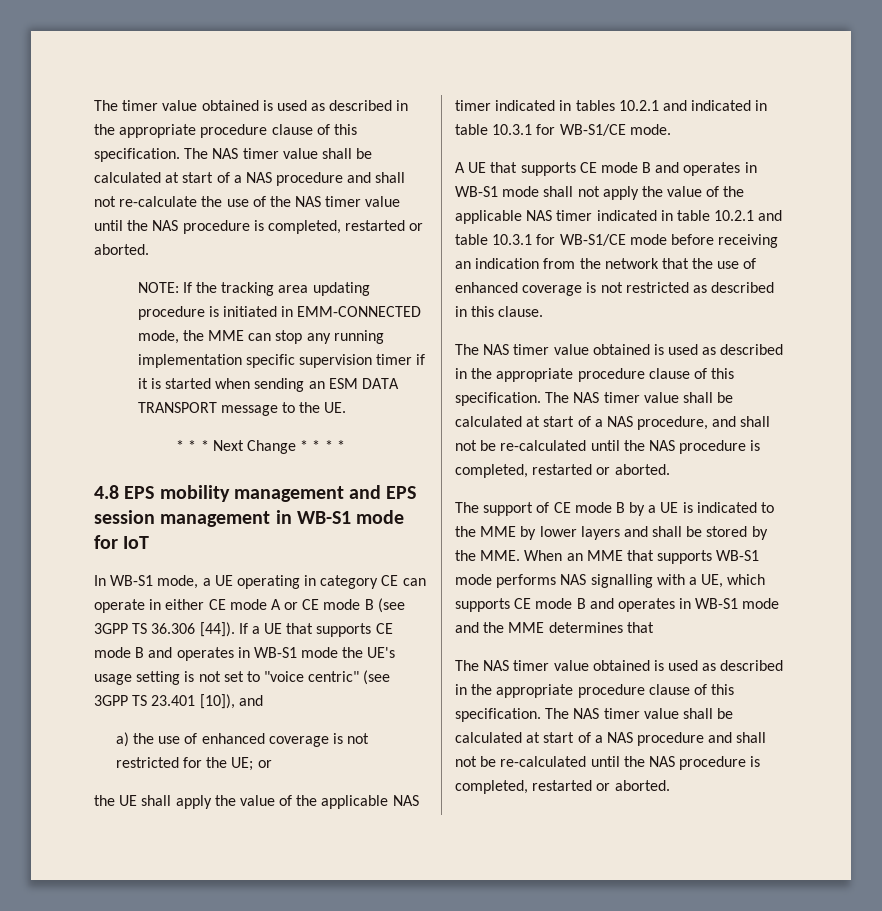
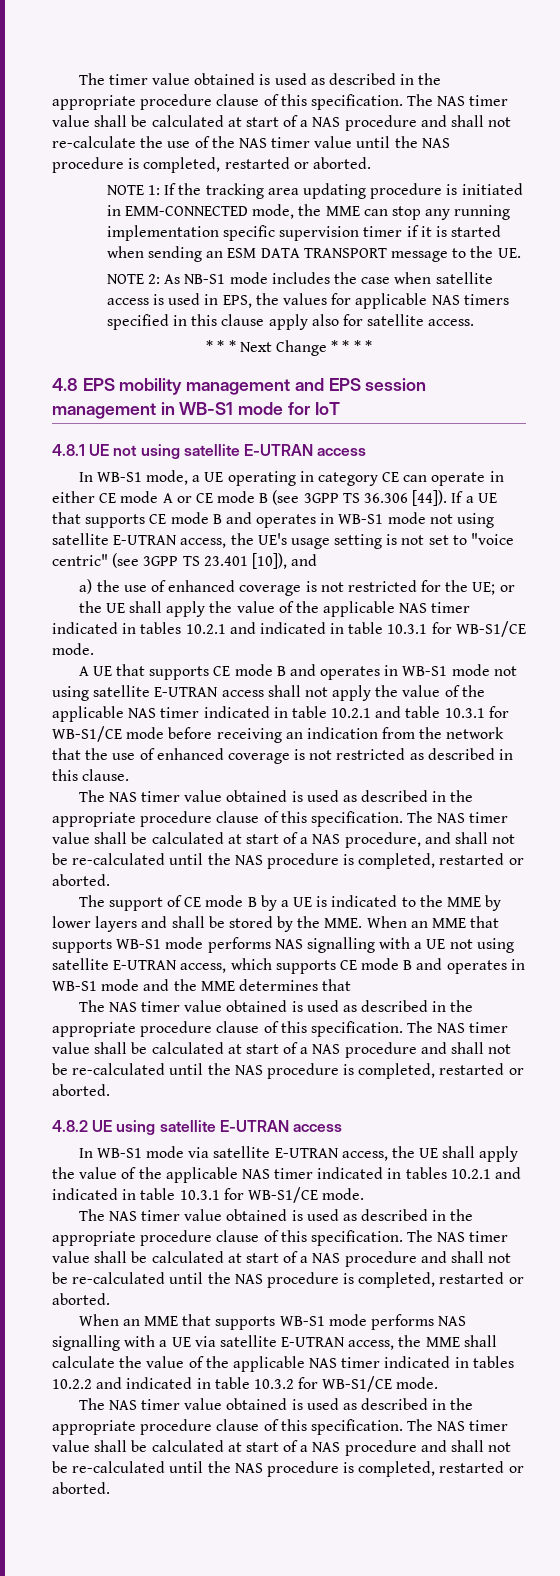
[137,282,179,293] NOTE: -> [106,185,161,195] NOTE 1:
(347, 407) none -> [106,272,493,284] [106,293,509,309] [106,314,475,330] // NOTE 2: As NB-S1 mode includes the case when satellite access is used in EPS, the values for applicable NAS timers specified in this clause apply also for satellite access.
(150, 542) none -> [52,444,367,459] // 4.8.1 UE not using satellite E-UTRAN access
(339, 652) none -> [429,513,495,528] [52,533,227,548] not using satellite E-UTRAN access,
(540, 191) none -> [493,666,517,676] [52,685,264,701] not using satellite E-UTRAN access
[701,574,724,588] UE, -> [426,938,514,953] [52,958,227,973] UE not using satellite E-UTRAN access,
(670, 785) none -> [52,1120,342,1135] [78,1146,519,1162] [52,1167,522,1183] [52,1187,365,1203] [78,1209,474,1221] [52,1230,509,1246] [52,1251,512,1267] [52,1272,524,1288] [52,1293,110,1305] [78,1314,467,1330] [52,1335,497,1351] [52,1356,514,1372] [52,1376,439,1392] [78,1398,474,1410] [52,1419,509,1435] [52,1440,512,1456] [52,1461,524,1477] [52,1482,110,1494] // 4.8.2 UE using satellite E-UTRAN access // In WB-S1 mode via satellite E-UTRAN access, the UE shall apply the value of the applicable NAS timer indicated in tables 10.2.1 and indicated in table 10.3.1 for WB-S1/CE mode. // The NAS timer value obtained is used as described in the appropriate procedure clause of this specification. The NAS timer value shall be calculated at start of a NAS procedure and shall not be re-calculated until the NAS procedure is completed, restarted or aborted. // When an MME that supports WB-S1 mode performs NAS signalling with a UE via satellite E-UTRAN access, the MME shall calculate the value of the applicable NAS timer indicated in tables 10.2.2 and indicated in table 10.3.2 for WB-S1/CE mode. // The NAS timer value obtained is used as described in the appropriate procedure clause of this specification. The NAS timer value shall be calculated at start of a NAS procedure and shall not be re-calculated until the NAS procedure is completed, restarted or aborted.

